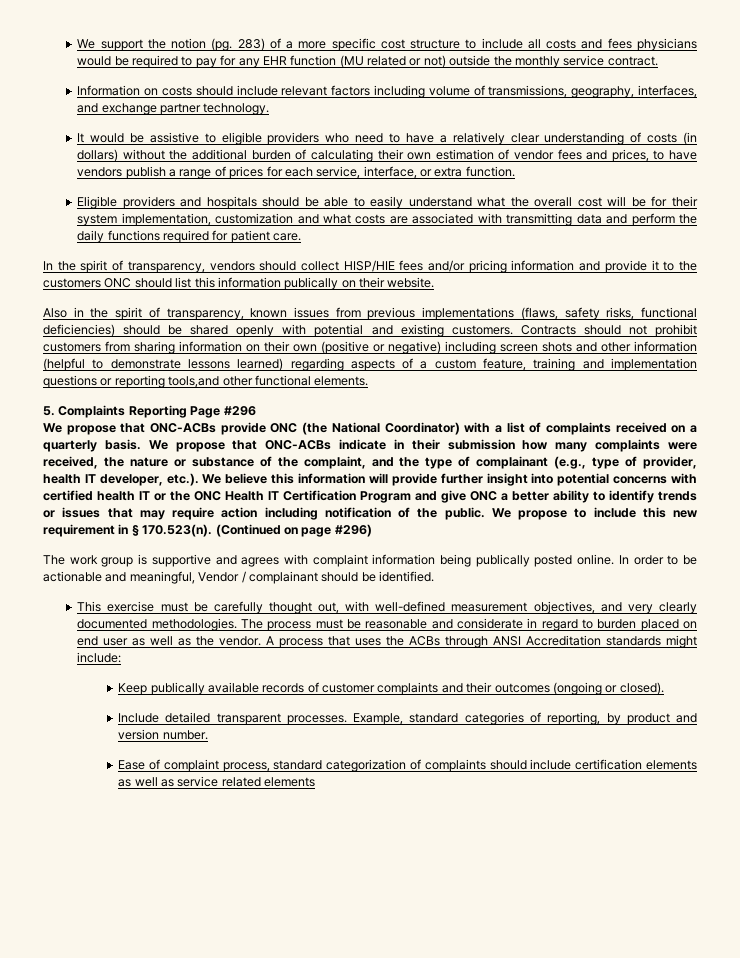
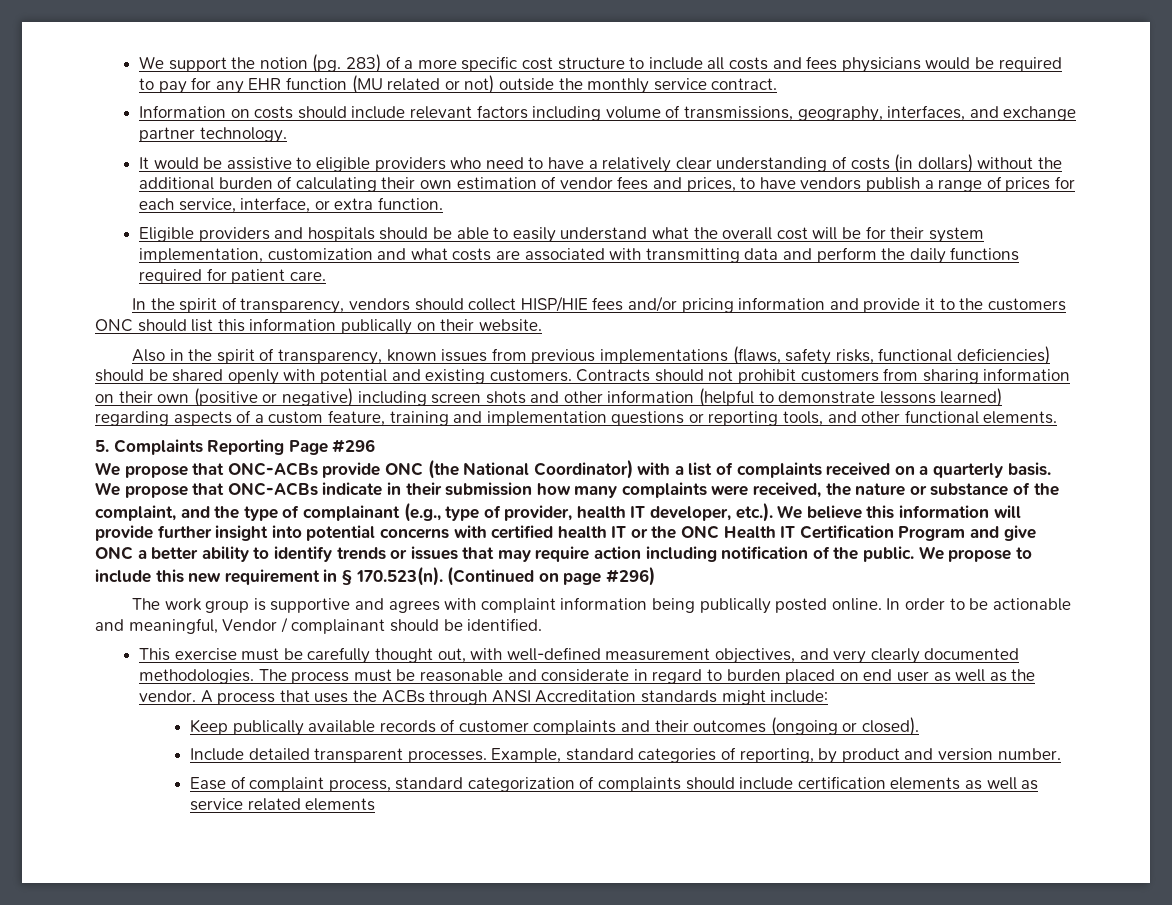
[168,376,220,388] tools,and -> [783,411,857,426] tools, and

